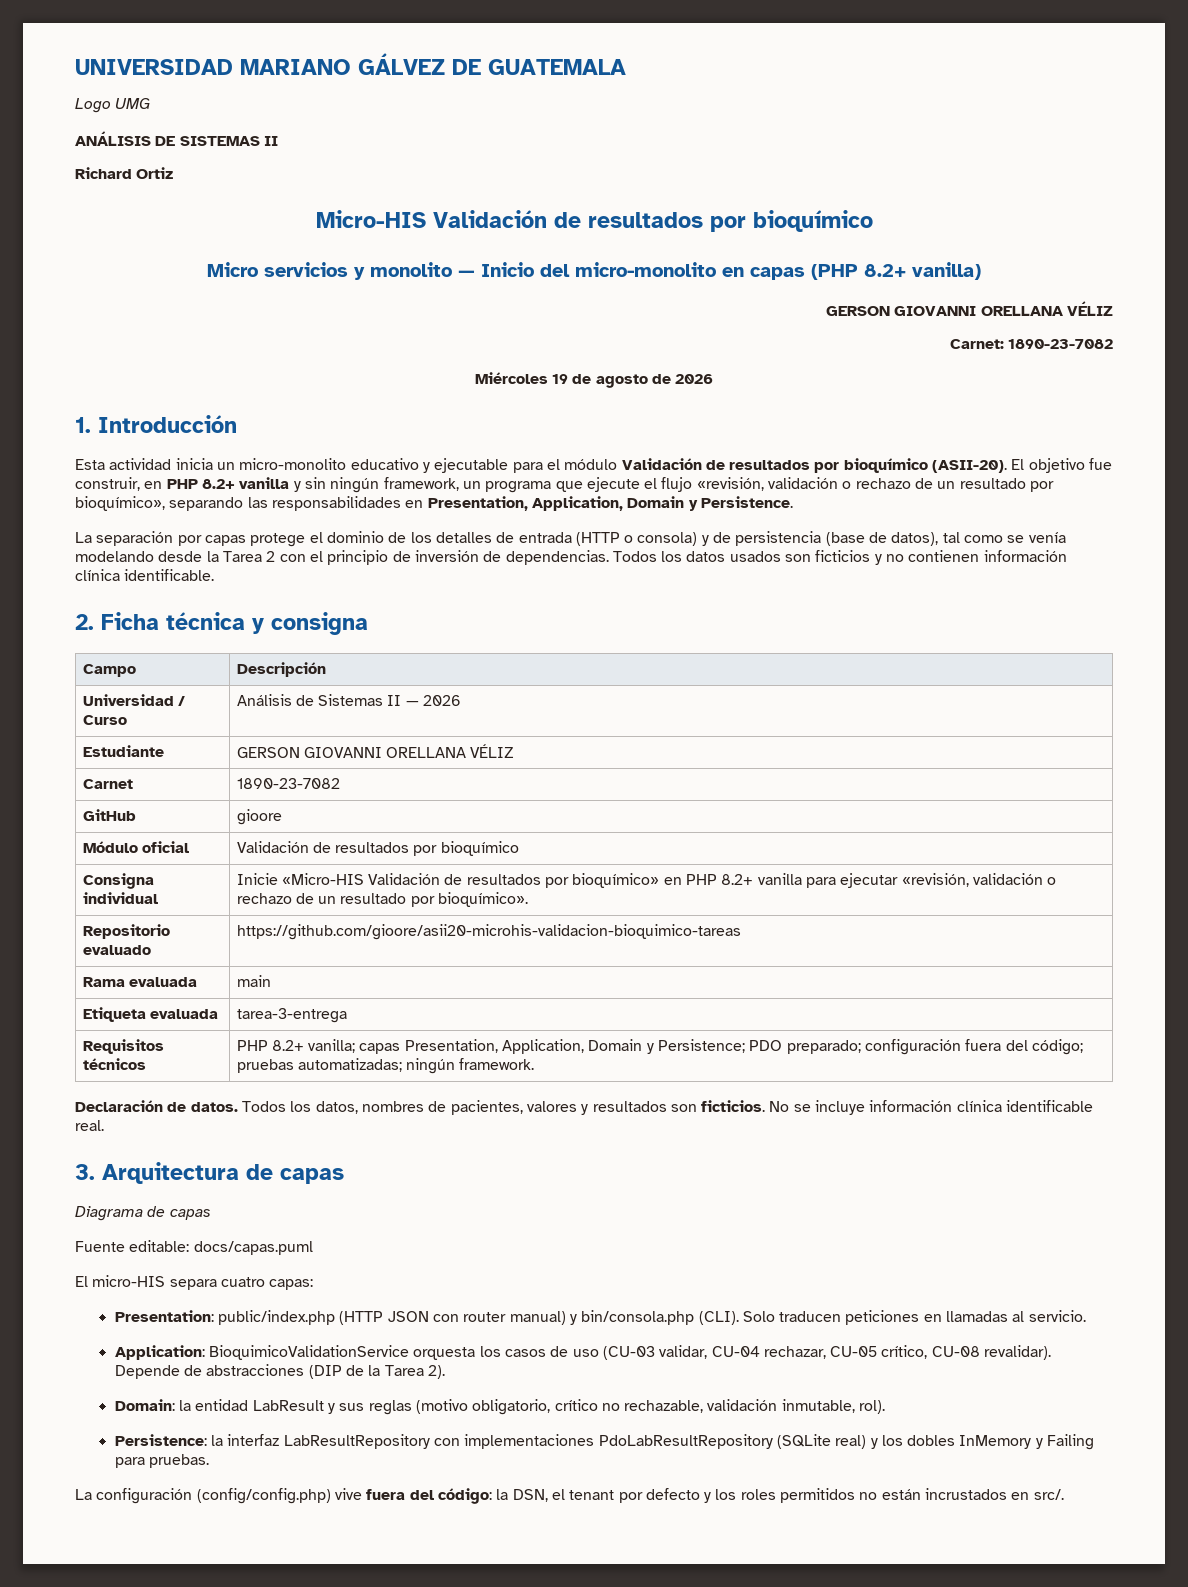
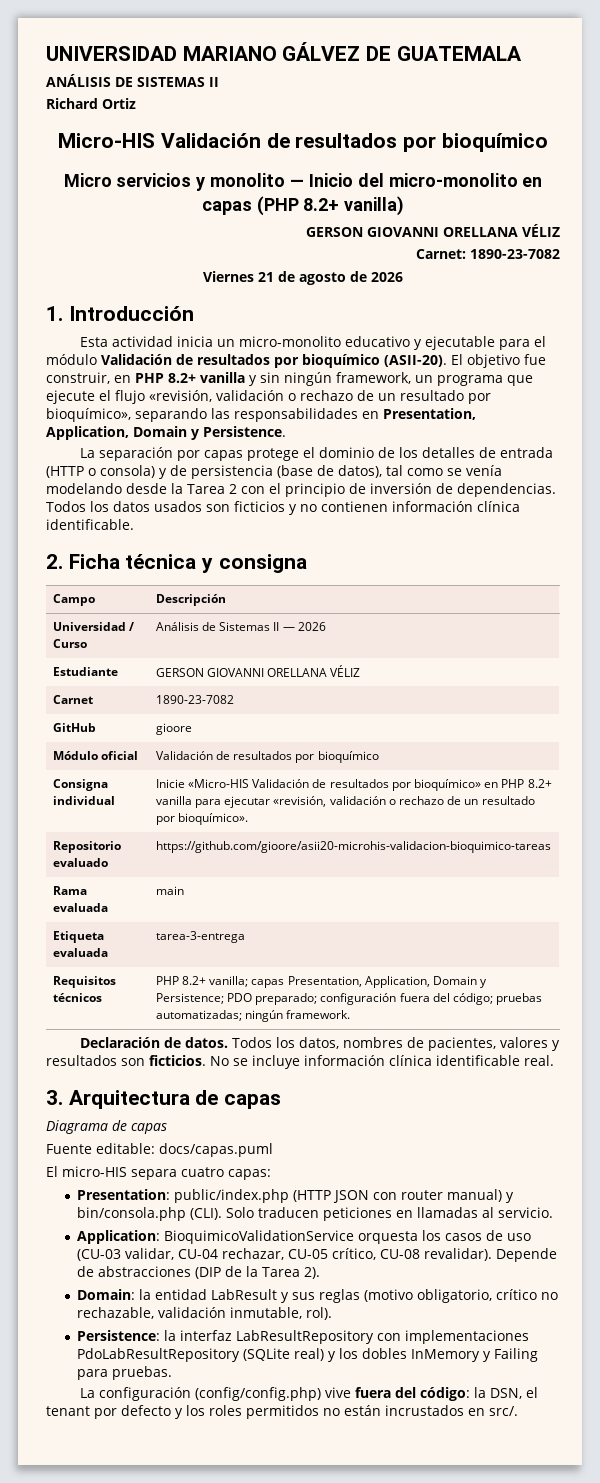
[75,98,151,113] // Logo UMG -> (522, 53) none
[474,372,569,384] Miércoles 19 -> [203,271,274,282] Viernes 21

